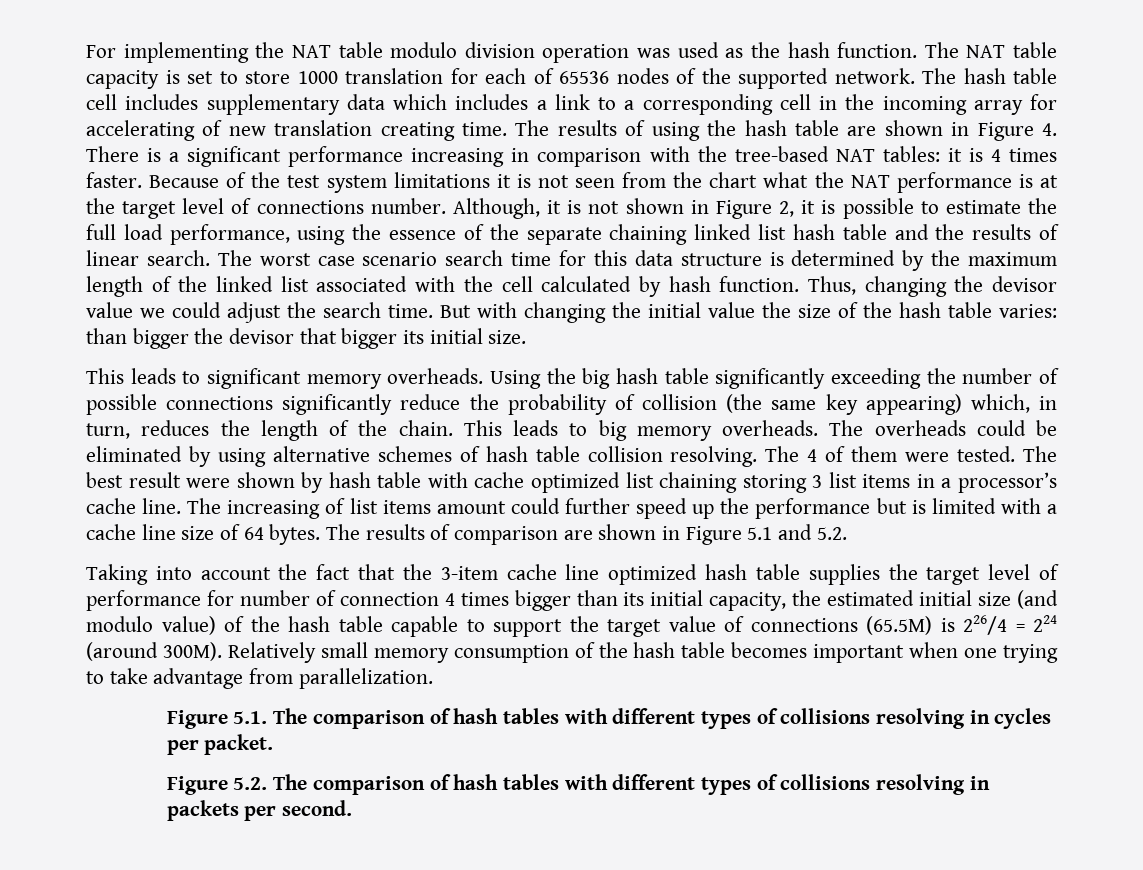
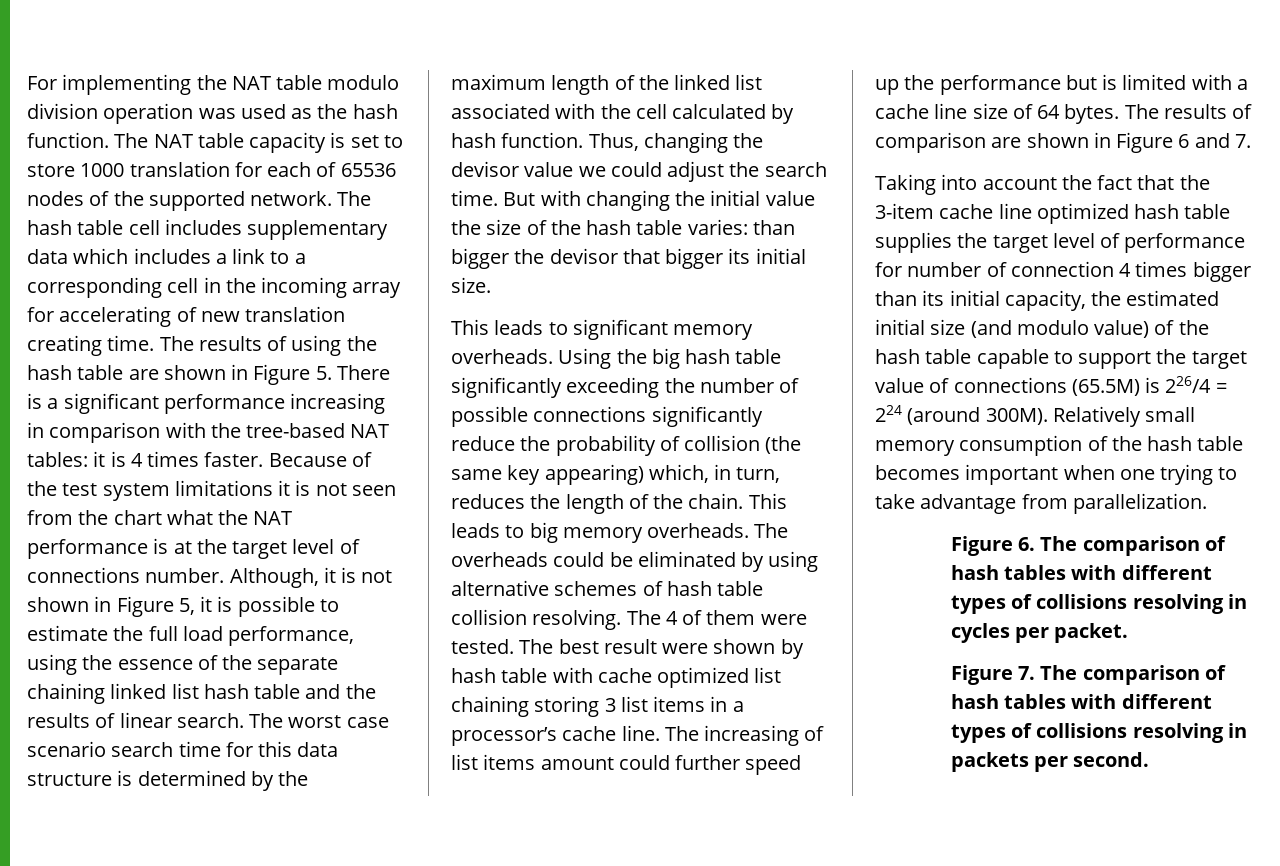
[1041,123,1057,136] 4. -> [315,366,332,380] 5.
[779,201,795,217] 2, -> [178,598,195,615] 5,
[747,524,847,540] 5.1 and 5.2. -> [1178,133,1251,148] 6 and 7.
[233,711,268,724] 5.1. -> [1017,537,1035,551] 6.
[233,777,268,790] 5.2. -> [1017,666,1035,680] 7.

